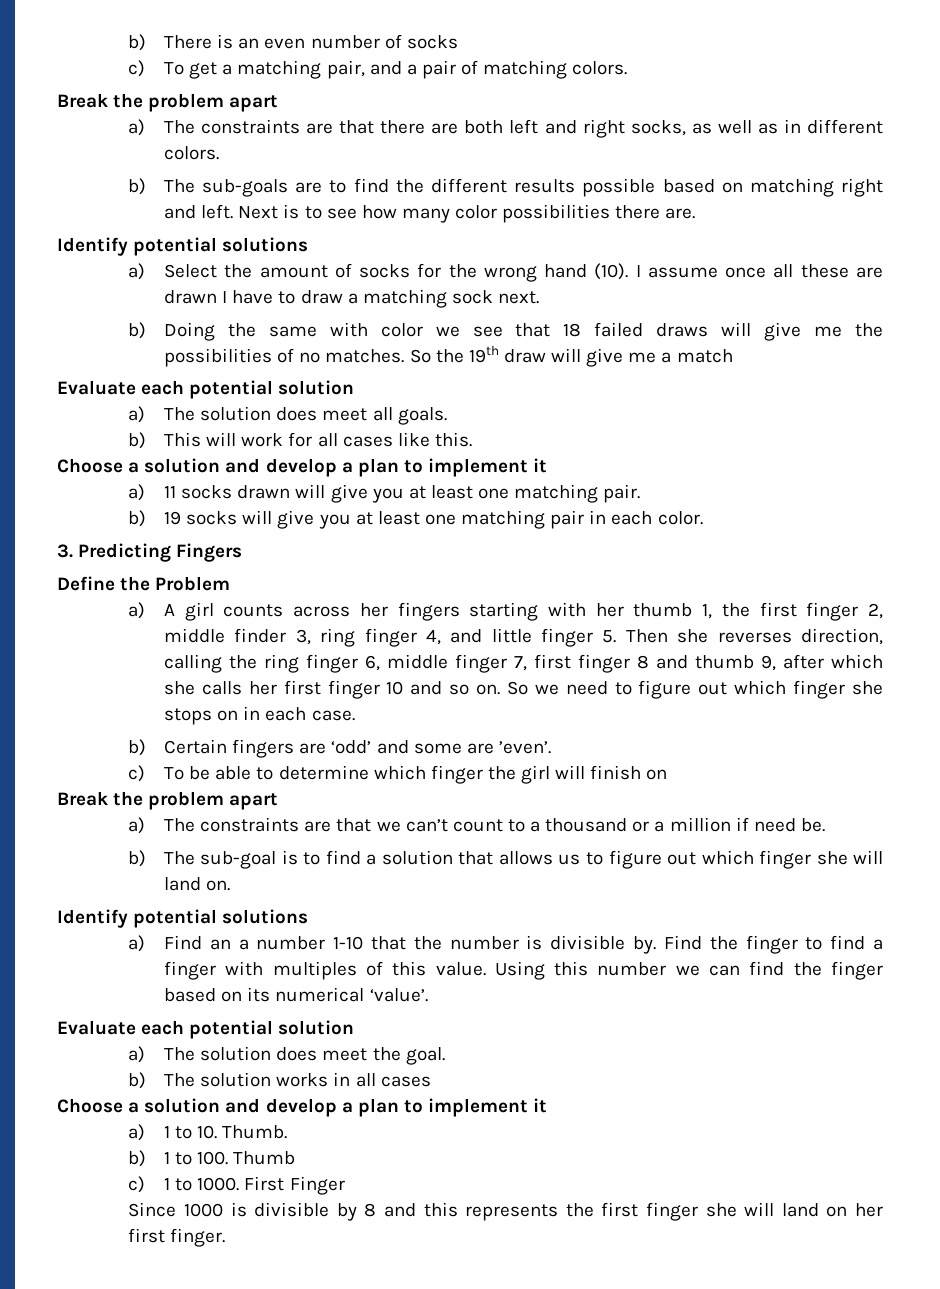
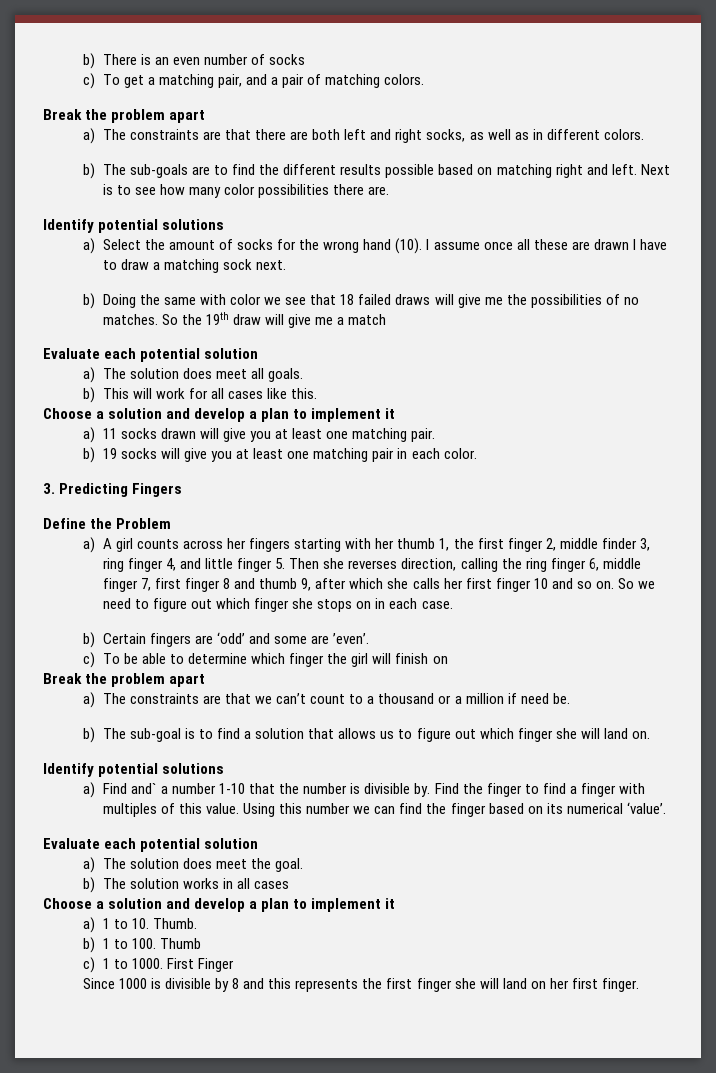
[209,939,231,950] an -> [131,783,158,794] and`

